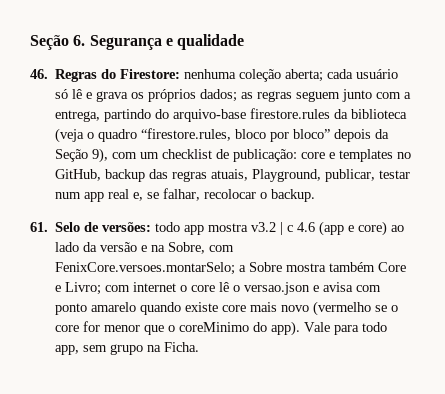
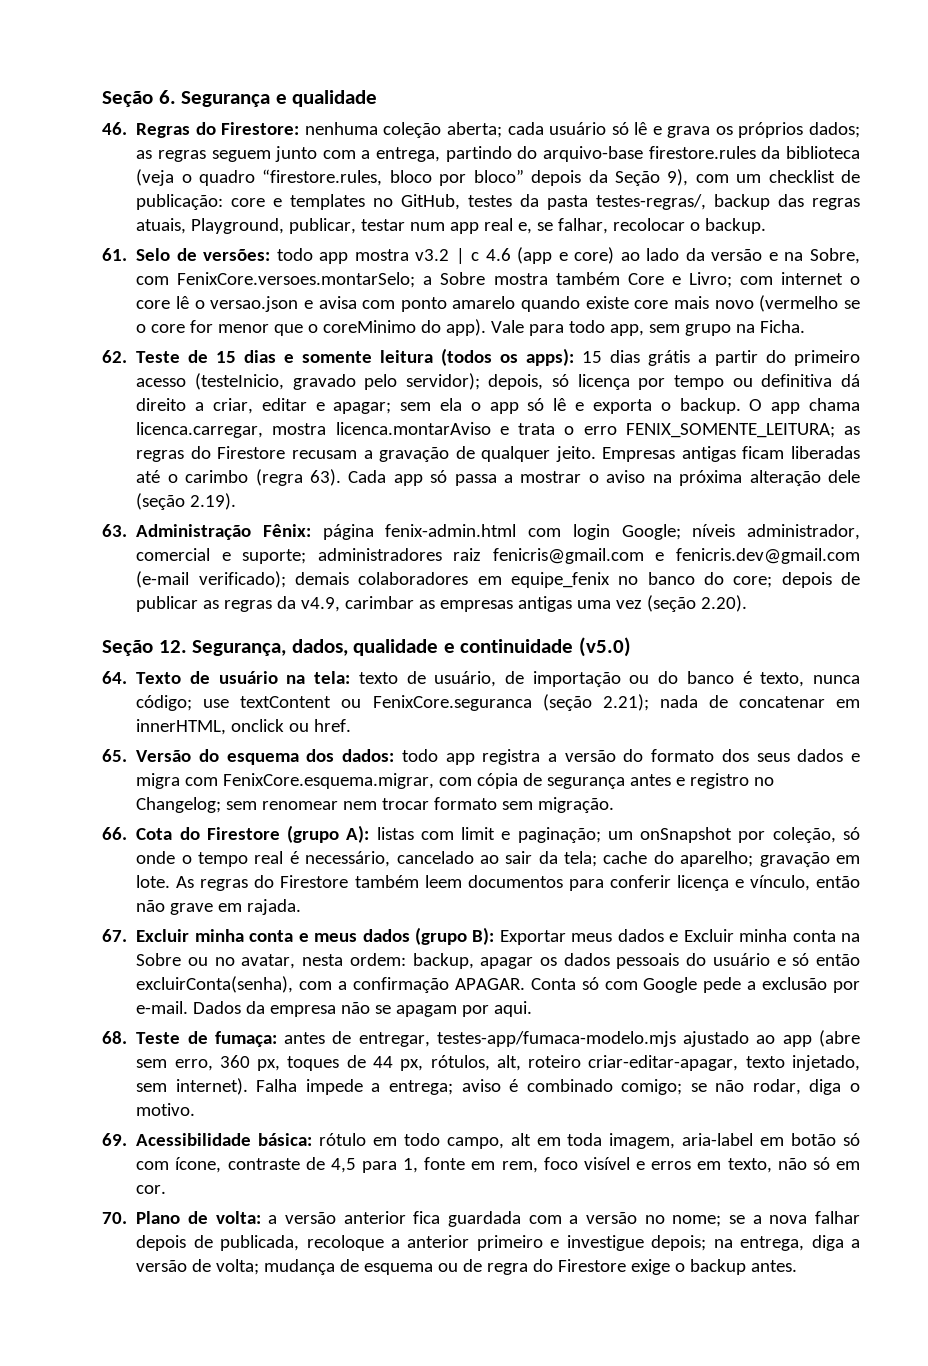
(102, 175) none -> [468,194,707,210] testes da pasta testes-regras/,
(200, 347) none -> [102,348,860,366] [136,373,861,390] [136,398,861,414] [136,422,860,438] [136,446,860,462] [136,469,860,486] [136,493,237,510] [102,524,860,540] [136,548,860,564] [136,571,861,588] [136,595,748,612] [102,637,631,657] [102,671,861,687] [136,694,861,711] [136,719,352,735] [102,749,861,765] [136,773,775,789] [136,797,615,813] [102,825,860,843] [136,851,860,867] [136,875,860,891] [136,899,302,915] [102,927,861,945] [136,953,861,969] [136,976,861,993] [136,1001,533,1017] [102,1030,860,1047] [136,1055,861,1071] [136,1078,861,1095] [136,1103,196,1116] [102,1133,860,1149] [136,1157,861,1173] [136,1185,167,1194] [102,1211,860,1227] [136,1235,861,1251] [136,1259,798,1275] // 62. Teste de 15 dias e somente leitura (todos os apps): 15 dias grátis a partir do primeiro acesso (testeInicio, gravado pelo servidor); depois, só licença por tempo ou definitiva dá direito a criar, editar e apagar; sem ela o app só lê e exporta o backup. O app chama licenca.carregar, mostra licenca.montarAviso e trata o erro FENIX_SOMENTE_LEITURA; as regras do Firestore recusam a gravação de qualquer jeito. Empresas antigas ficam liberadas até o carimbo (regra 63). Cada app só passa a mostrar o aviso na próxima alteração dele (seção 2.19). // 63. Administração Fênix: página fenix-admin.html com login Google; níveis administrador, comercial e suporte; administradores raiz fenicris@gmail.com e fenicris.dev@gmail.com (e-mail verificado); demais colaboradores em equipe_fenix no banco do core; depois de publicar as regras da v4.9, carimbar as empresas antigas uma vez (seção 2.20). // Seção 12. Segurança, dados, qualidade e continuidade (v5.0) // 64. Texto de usuário na tela: texto de usuário, de importação ou do banco é texto, nunca código; use textContent ou FenixCore.seguranca (seção 2.21); nada de concatenar em innerHTML, onclick ou href. // 65. Versão do esquema dos dados: todo app registra a versão do formato dos seus dados e migra com FenixCore.esquema.migrar, com cópia de segurança antes e registro no Changelog; sem renomear nem trocar formato sem migração. // 66. Cota do Firestore (grupo A): listas com limit e paginação; um onSnapshot por coleção, só onde o tempo real é necessário, cancelado ao sair da tela; cache do aparelho; gravação em lote. As regras do Firestore também leem documentos para conferir licença e vínculo, então não grave em rajada. // 67. Excluir minha conta e meus dados (grupo B): Exportar meus dados e Excluir minha conta na Sobre ou no avatar, nesta ordem: backup, apagar os dados pessoais do usuário e só então excluirConta(senha), com a confirmação APAGAR. Conta só com Google pede a exclusão por e-mail. Dados da empresa não se apagam por aqui. // 68. Teste de fumaça: antes de entregar, testes-app/fumaca-modelo.mjs ajustado ao app (abre sem erro, 360 px, toques de 44 px, rótulos, alt, roteiro criar-editar-apagar, texto injetado, sem internet). Falha impede a entrega; aviso é combinado comigo; se não rodar, diga o motivo. // 69. Acessibilidade básica: rótulo em todo campo, alt em toda imagem, aria-label em botão só com ícone, contraste de 4,5 para 1, fonte em rem, foco visível e erros em texto, não só em cor. // 70. Plano de volta: a versão anterior fica guardada com a versão no nome; se a nova falhar depois de publicada, recoloque a anterior primeiro e investigue depois; na entrega, diga a versão de volta; mudança de esquema ou de regra do Firestore exige o backup antes.

